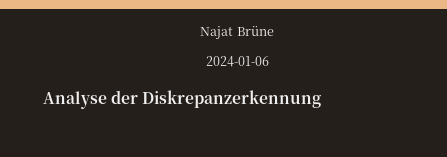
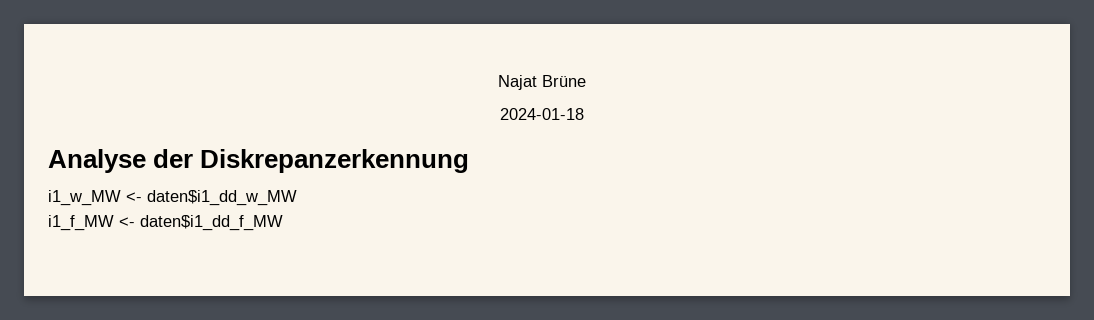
[205,56,269,67] 2024-01-06 -> [499,108,584,120] 2024-01-18
(322, 99) none -> [48,190,297,206] [48,215,283,231] // i1_w_MW <- daten$i1_dd_w_MW // i1_f_MW <- daten$i1_dd_f_MW

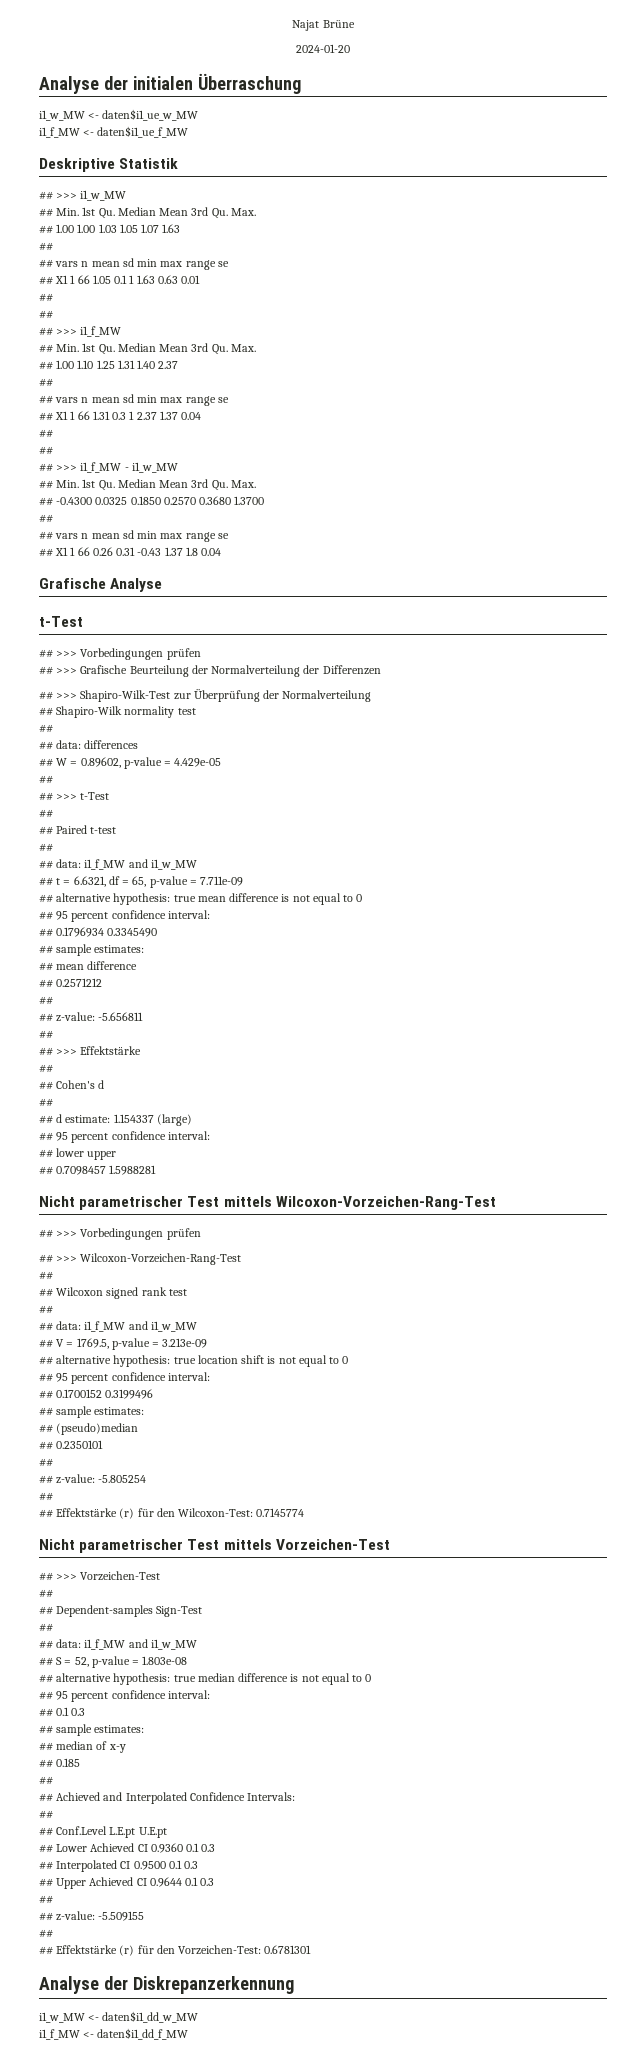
[499,108,584,120] 2024-01-18 -> [296,44,350,53] [39,73,301,94] [39,109,199,121] [39,126,189,138] [39,158,179,172] [39,190,127,201] [39,207,256,219] [39,224,181,234] [39,242,53,251] [39,258,229,270] [39,275,201,285] [39,293,53,302] [39,310,53,319] [39,326,122,337] [39,343,256,355] [39,360,179,370] [39,378,53,387] [39,394,229,406] [39,411,202,421] [39,429,53,438] [39,446,53,455] [39,462,178,473] [39,479,256,491] [39,496,265,506] [39,514,53,523] [39,530,229,542] [39,547,222,557] [39,578,163,592] [39,616,83,627] [39,648,201,660] [39,665,381,677] [39,688,372,702] [39,706,196,718] [39,724,53,733] [39,740,139,750] [39,757,222,769] [39,775,53,784] [39,792,110,801] [39,809,53,818] [39,825,117,835] [39,843,53,852] [39,859,197,870] [39,876,244,888] [39,893,363,905] [39,910,210,922] [39,927,158,937] [39,944,145,956] [39,961,138,971] [39,978,103,988] [39,996,53,1005] [39,1012,144,1022] [39,1030,53,1039] [39,1046,142,1056] [39,1064,53,1073] [39,1080,105,1090] [39,1098,53,1107] [39,1114,192,1126] [39,1131,210,1143] [39,1148,117,1160] [39,1165,157,1175] [39,1196,496,1210] [39,1228,201,1240] [39,1253,242,1265] [39,1271,53,1280] [39,1287,187,1299] [39,1305,53,1314] [39,1321,197,1332] [39,1338,208,1350] [39,1355,349,1367] [39,1372,210,1384] [39,1389,154,1399] [39,1406,145,1418] [39,1423,139,1435] [39,1440,104,1450] [39,1458,53,1467] [39,1474,147,1484] [39,1492,53,1501] [39,1508,305,1519] [39,1539,390,1553] [39,1571,161,1581] [39,1589,53,1598] [39,1605,203,1617] [39,1623,53,1632] [39,1639,197,1650] [39,1656,188,1668] [39,1673,372,1685] [39,1690,210,1702] [39,1707,86,1717] [39,1724,145,1736] [39,1741,126,1753] [39,1758,81,1768] [39,1776,53,1785] [39,1792,296,1804] [39,1810,53,1819] [39,1826,167,1838] [39,1843,216,1853] [39,1860,199,1872] [39,1877,215,1889] [39,1895,53,1904] [39,1911,145,1921] [39,1929,53,1938] [39,1945,312,1956] 2024-01-20 // Analyse der initialen Überraschung // i1_w_MW <- daten$i1_ue_w_MW // i1_f_MW <- daten$i1_ue_f_MW // Deskriptive Statistik // ## >>> i1_w_MW // ## Min. 1st Qu. Median Mean 3rd Qu. Max. // ## 1.00 1.00 1.03 1.05 1.07 1.63 // ## // ## vars n mean sd min max range se // ## X1 1 66 1.05 0.1 1 1.63 0.63 0.01 // ## // ## // ## >>> i1_f_MW // ## Min. 1st Qu. Median Mean 3rd Qu. Max. // ## 1.00 1.10 1.25 1.31 1.40 2.37 // ## // ## vars n mean sd min max range se // ## X1 1 66 1.31 0.3 1 2.37 1.37 0.04 // ## // ## // ## >>> i1_f_MW - i1_w_MW // ## Min. 1st Qu. Median Mean 3rd Qu. Max. // ## -0.4300 0.0325 0.1850 0.2570 0.3680 1.3700 // ## // ## vars n mean sd min max range se // ## X1 1 66 0.26 0.31 -0.43 1.37 1.8 0.04 // Grafische Analyse // t-Test // ## >>> Vorbedingungen prüfen // ## >>> Grafische Beurteilung der Normalverteilung der Differenzen // ## >>> Shapiro-Wilk-Test zur Überprüfung der Normalverteilung // ## Shapiro-Wilk normality test // ## // ## data: differences // ## W = 0.89602, p-value = 4.429e-05 // ## // ## >>> t-Test // ## // ## Paired t-test // ## // ## data: i1_f_MW and i1_w_MW // ## t = 6.6321, df = 65, p-value = 7.711e-09 // ## alternative hypothesis: true mean difference is not equal to 0 // ## 95 percent confidence interval: // ## 0.1796934 0.3345490 // ## sample estimates: // ## mean difference // ## 0.2571212 // ## // ## z-value: -5.656811 // ## // ## >>> Effektstärke // ## // ## Cohen's d // ## // ## d estimate: 1.154337 (large) // ## 95 percent confidence interval: // ## lower upper // ## 0.7098457 1.5988281 // Nicht parametrischer Test mittels Wilcoxon-Vorzeichen-Rang-Test // ## >>> Vorbedingungen prüfen // ## >>> Wilcoxon-Vorzeichen-Rang-Test // ## // ## Wilcoxon signed rank test // ## // ## data: i1_f_MW and i1_w_MW // ## V = 1769.5, p-value = 3.213e-09 // ## alternative hypothesis: true location shift is not equal to 0 // ## 95 percent confidence interval: // ## 0.1700152 0.3199496 // ## sample estimates: // ## (pseudo)median // ## 0.2350101 // ## // ## z-value: -5.805254 // ## // ## Effektstärke (r) für den Wilcoxon-Test: 0.7145774 // Nicht parametrischer Test mittels Vorzeichen-Test // ## >>> Vorzeichen-Test // ## // ## Dependent-samples Sign-Test // ## // ## data: i1_f_MW and i1_w_MW // ## S = 52, p-value = 1.803e-08 // ## alternative hypothesis: true median difference is not equal to 0 // ## 95 percent confidence interval: // ## 0.1 0.3 // ## sample estimates: // ## median of x-y // ## 0.185 // ## // ## Achieved and Interpolated Confidence Intervals: // ## // ## Conf.Level L.E.pt U.E.pt // ## Lower Achieved CI 0.9360 0.1 0.3 // ## Interpolated CI 0.9500 0.1 0.3 // ## Upper Achieved CI 0.9644 0.1 0.3 // ## // ## z-value: -5.509155 // ## // ## Effektstärke (r) für den Vorzeichen-Test: 0.6781301

